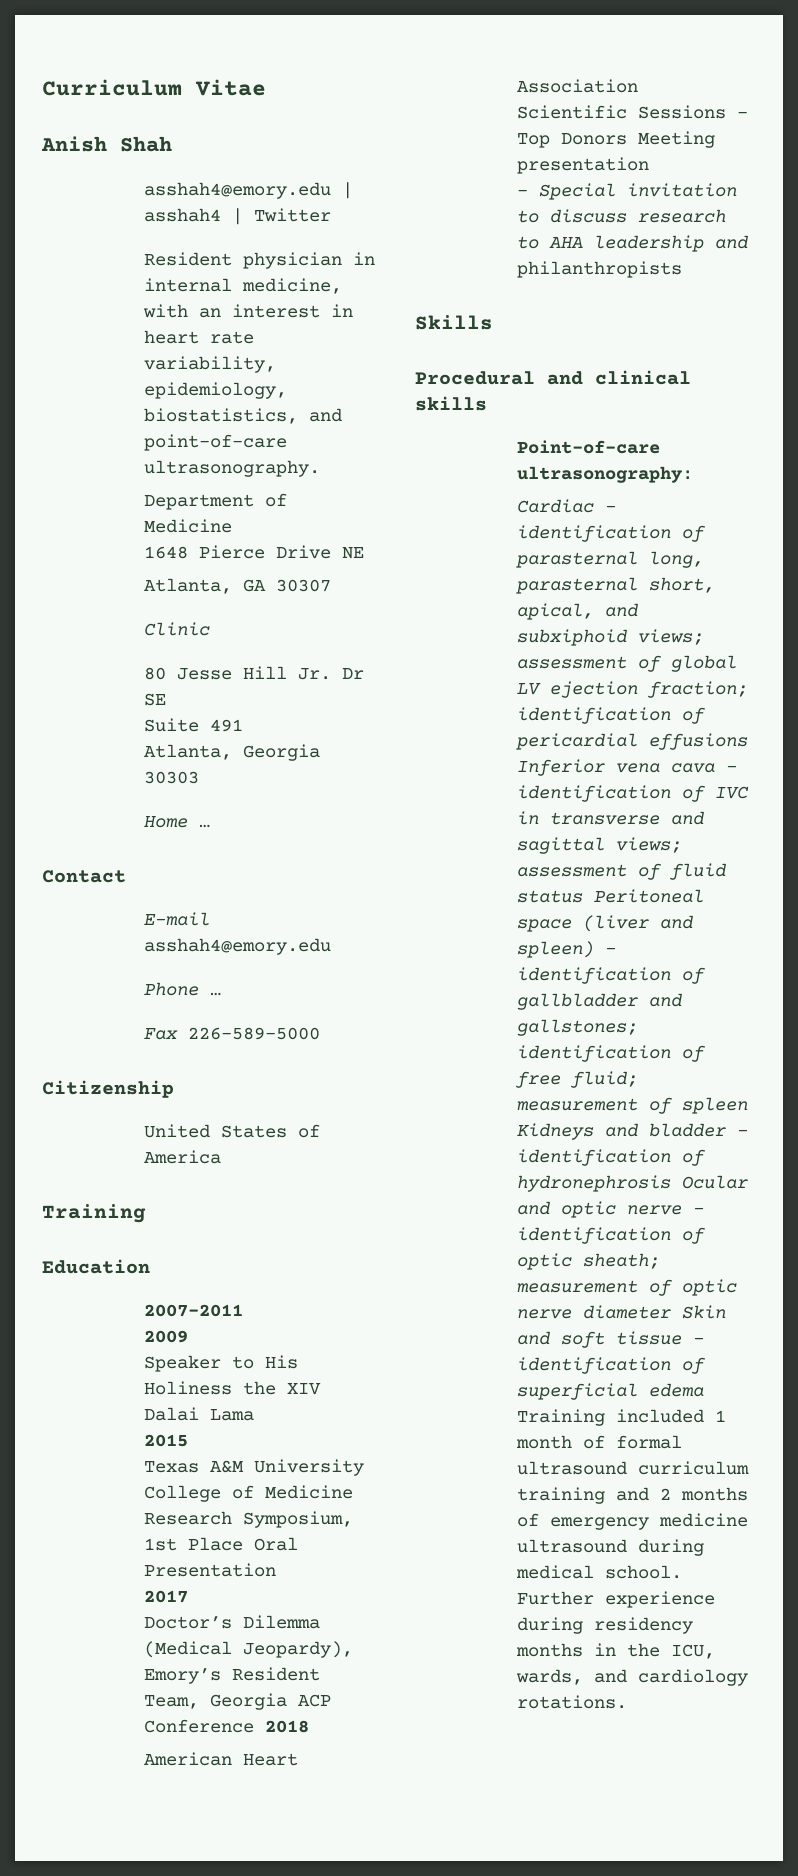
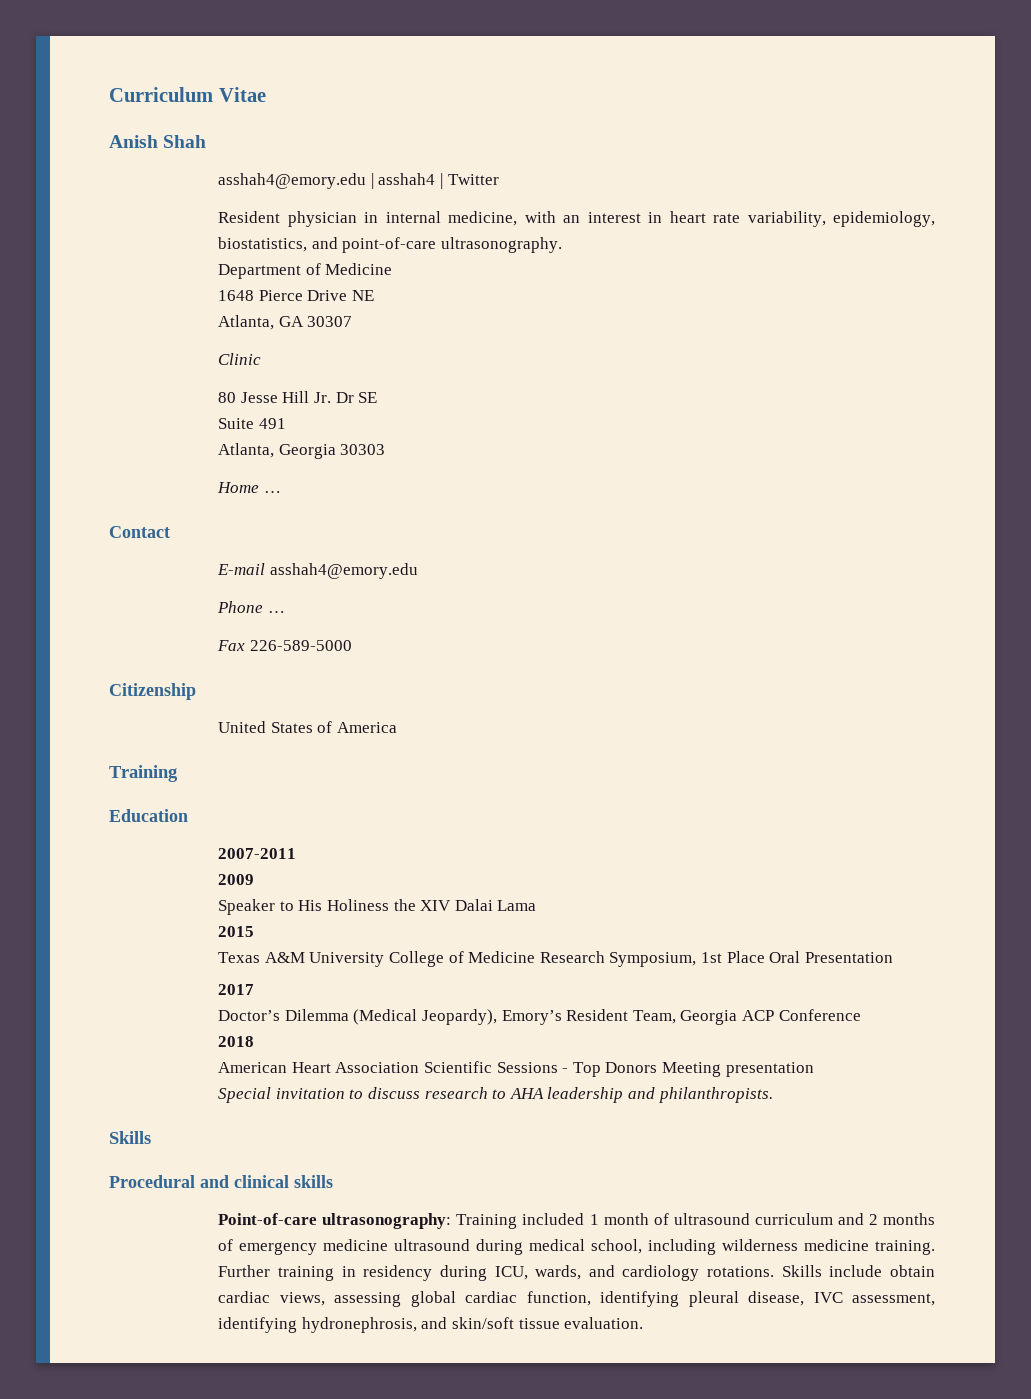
(255, 1726) none -> (861, 1015) //
[517,189,529,196] - -> (814, 1069) none
[517,261,683,278] philanthropists -> [658,1087,773,1103] philanthropists.
[517,499,617,513] [517,525,707,542] [516,551,705,568] [516,577,716,594] [517,603,639,620] [517,629,705,646] [517,655,738,672] [517,681,749,698] [517,707,707,724] [516,733,749,750] [517,759,738,776] [517,785,750,802] [517,811,705,825] [517,837,683,854] [517,863,727,880] [517,889,705,903] [517,915,694,932] [517,941,617,958] [517,967,707,984] [517,993,683,1010] [517,1019,639,1036] [517,1045,707,1062] [515,1071,639,1088] [517,1097,749,1114] [517,1123,749,1140] [517,1149,707,1166] [517,1175,750,1192] [517,1201,705,1218] [517,1227,707,1244] [517,1253,661,1270] [517,1279,738,1296] [517,1305,727,1319] [517,1331,705,1348] [517,1357,707,1374] [517,1383,705,1400] // Cardiac - identification of parasternal long, parasternal short, apical, and subxiphoid views; assessment of global LV ejection fraction; identification of pericardial effusions Inferior vena cava - identification of IVC in transverse and sagittal views; assessment of fluid status Peritoneal space (liver and spleen) - identification of gallbladder and gallstones; identification of free fluid; measurement of spleen Kidneys and bladder - identification of hydronephrosis Ocular and optic nerve - identification of optic sheath; measurement of optic nerve diameter Skin and soft tissue - identification of superficial edema -> (452, 1221) none
[616,1435,683,1449] formal -> (669, 1219) none
[517,1487,606,1504] training -> (833, 1219) none
[605,1565,683,1579] [517,1591,716,1608] [517,1617,694,1634] [516,1643,661,1657] school. Further experience during residency months in the -> [591,1239,936,1255] [218,1265,487,1281] school, including wilderness medicine training. Further training in residency during
(628, 1702) none -> [781,1265,935,1277] [218,1291,936,1307] [218,1317,644,1333] Skills include obtain cardiac views, assessing global cardiac function, identifying pleural disease, IVC assessment, identifying hydronephrosis, and skin/soft tissue evaluation.

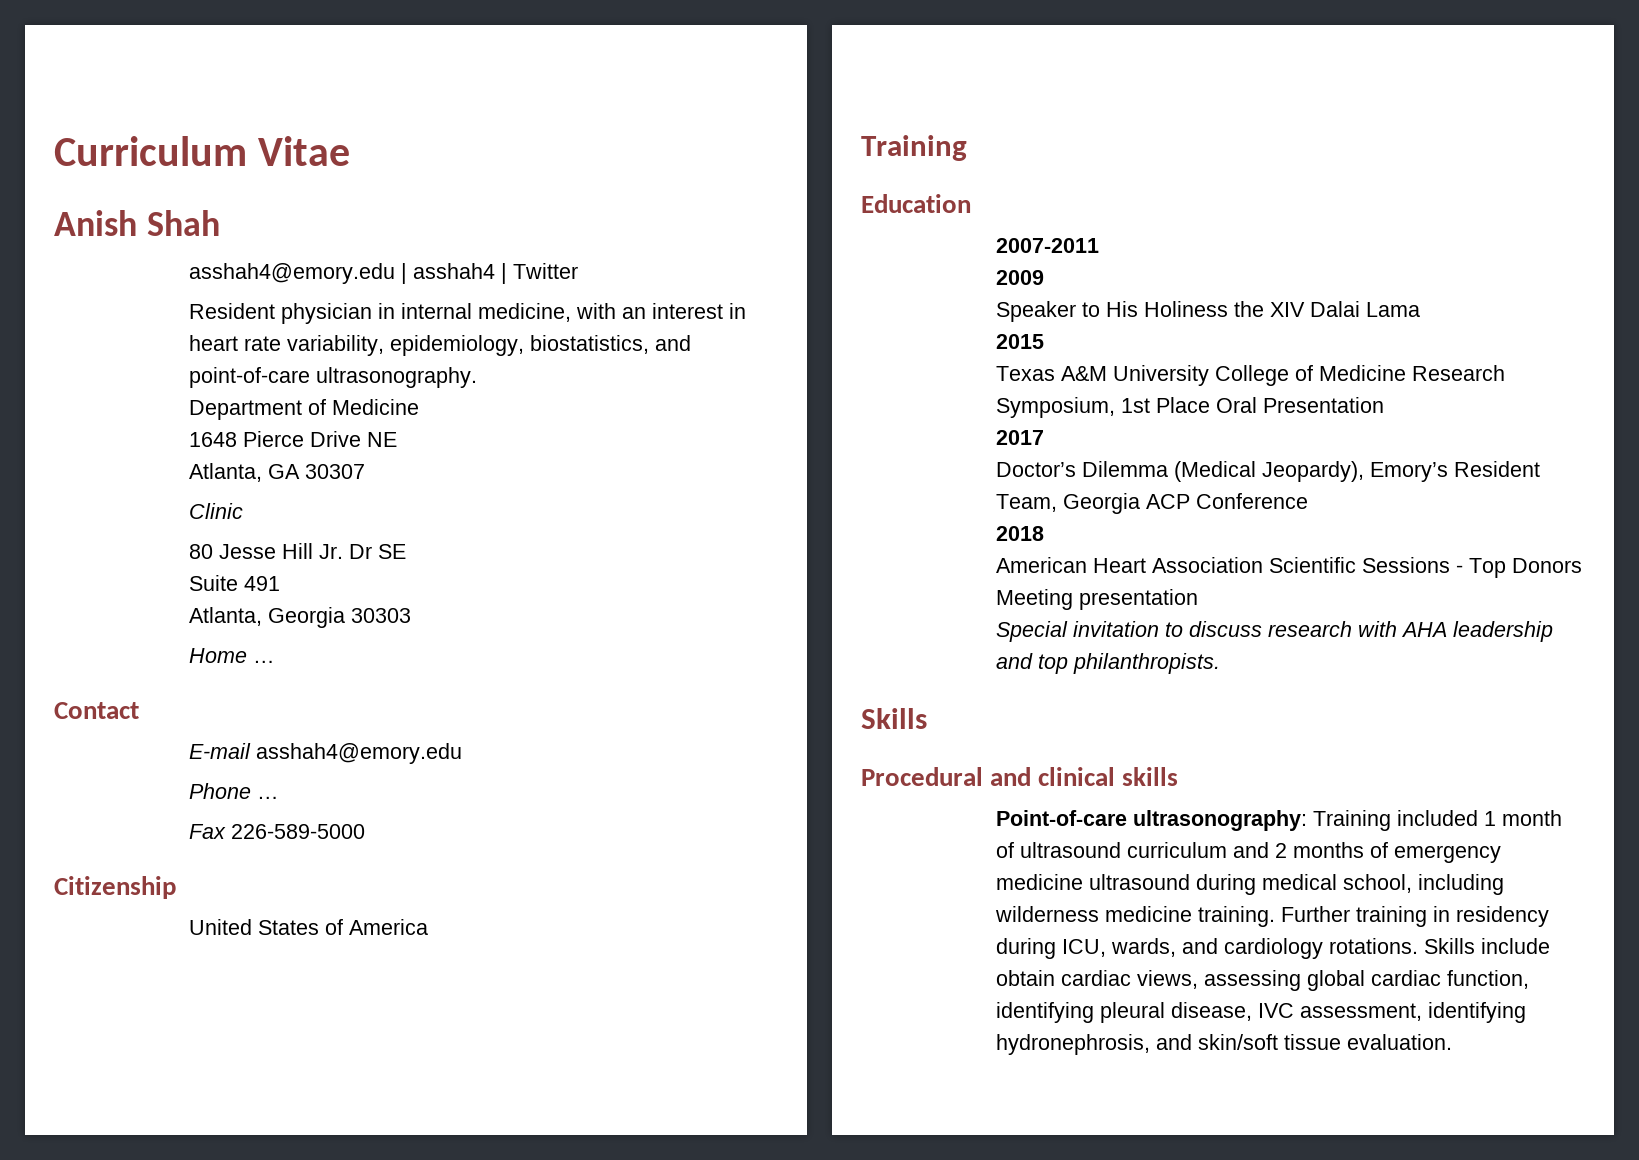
[492,1089,507,1099] to -> [1358,621,1398,637] with
(656, 1093) none -> [1038,654,1069,674] top

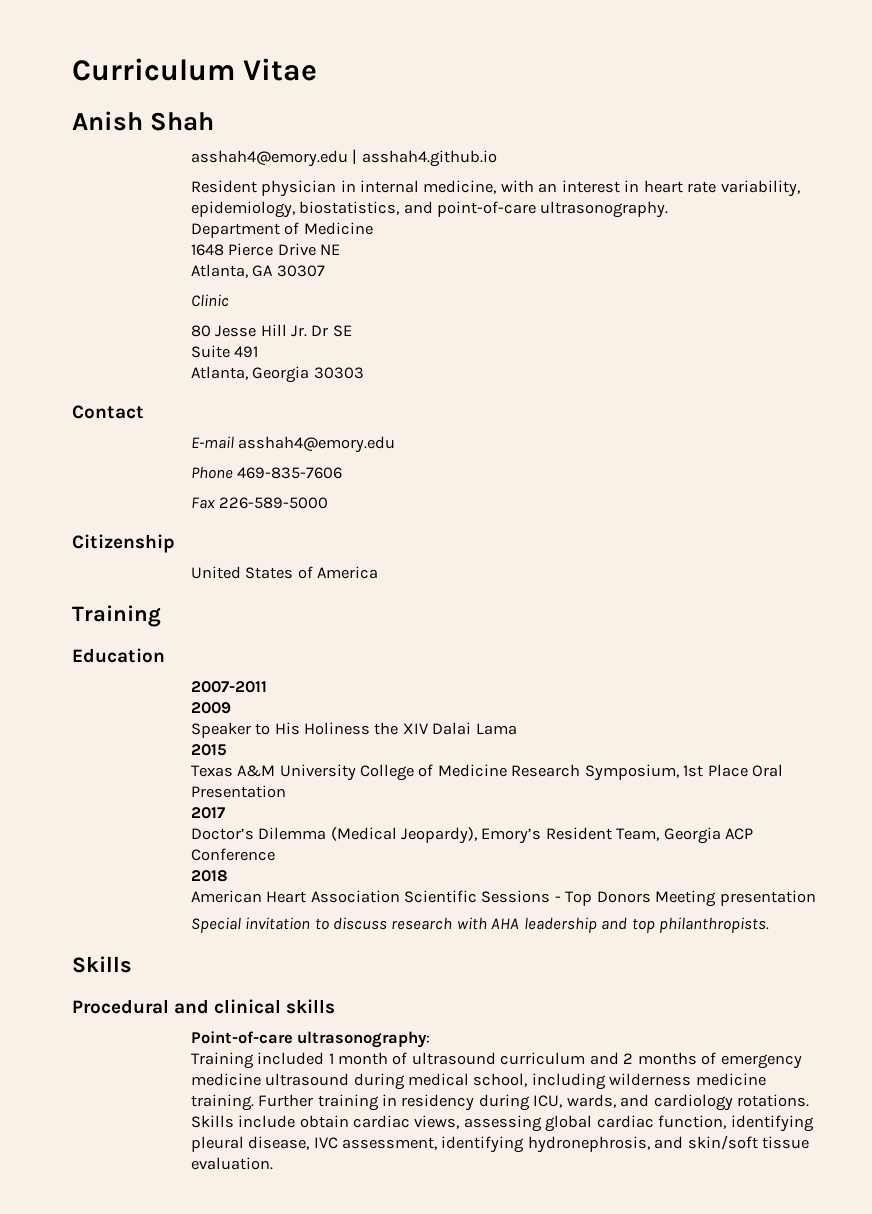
[413,263,579,284] asshah4 | Twitter -> [361,150,497,167] asshah4.github.io
[189,648,276,663] // Home … -> (364, 373) none
[257,796,280,799] … -> [237,467,343,479] 469-835-7606
(1308, 820) none -> (431, 1039) //

